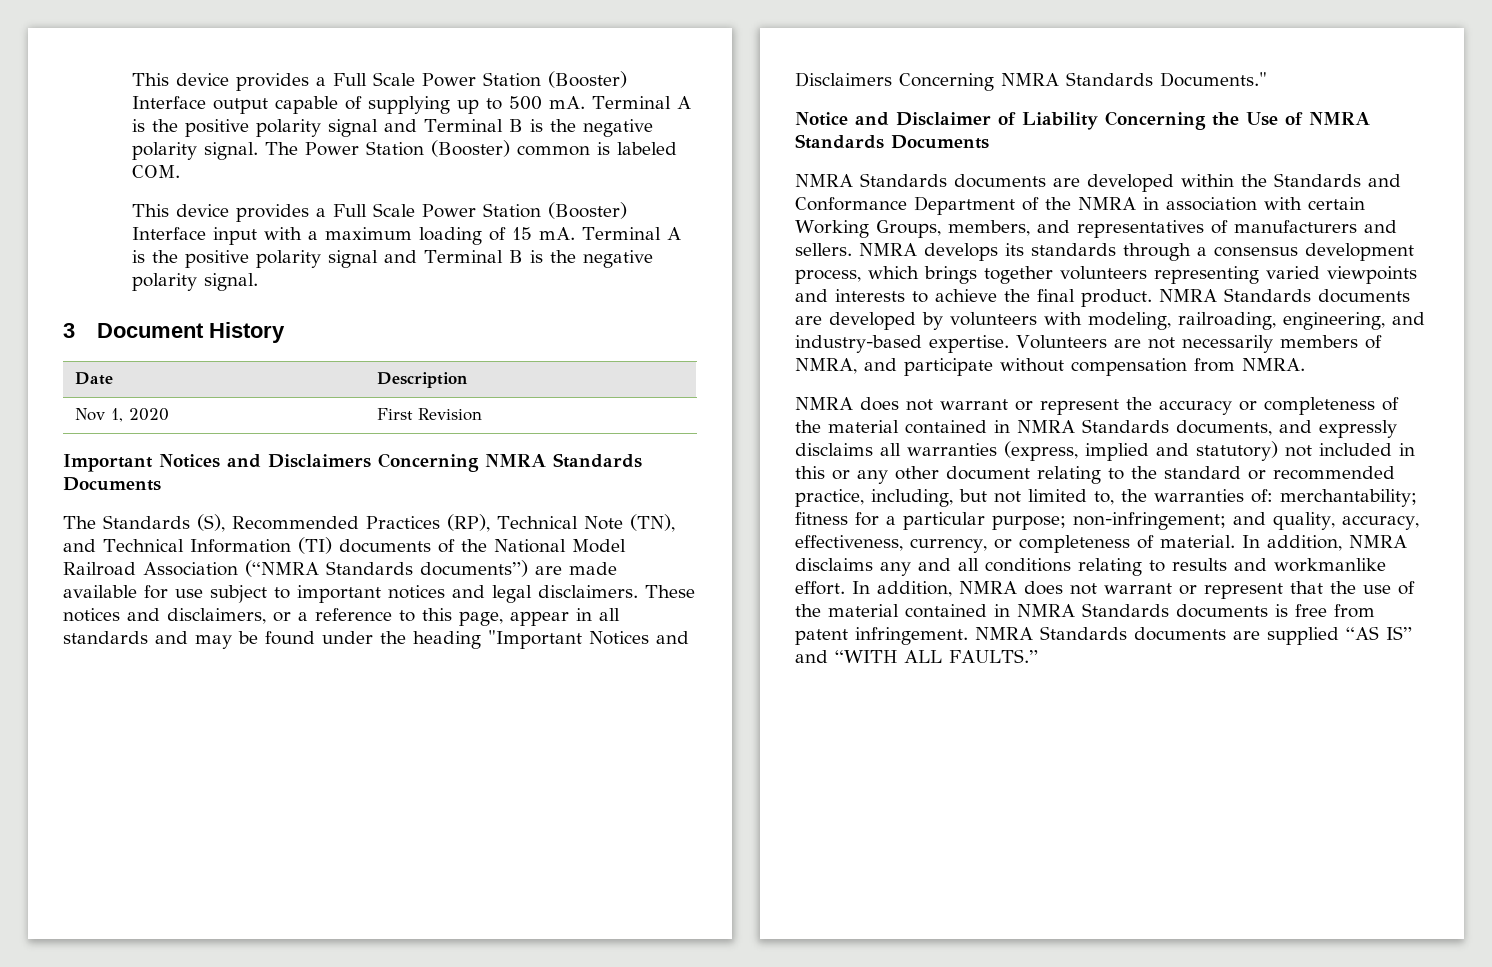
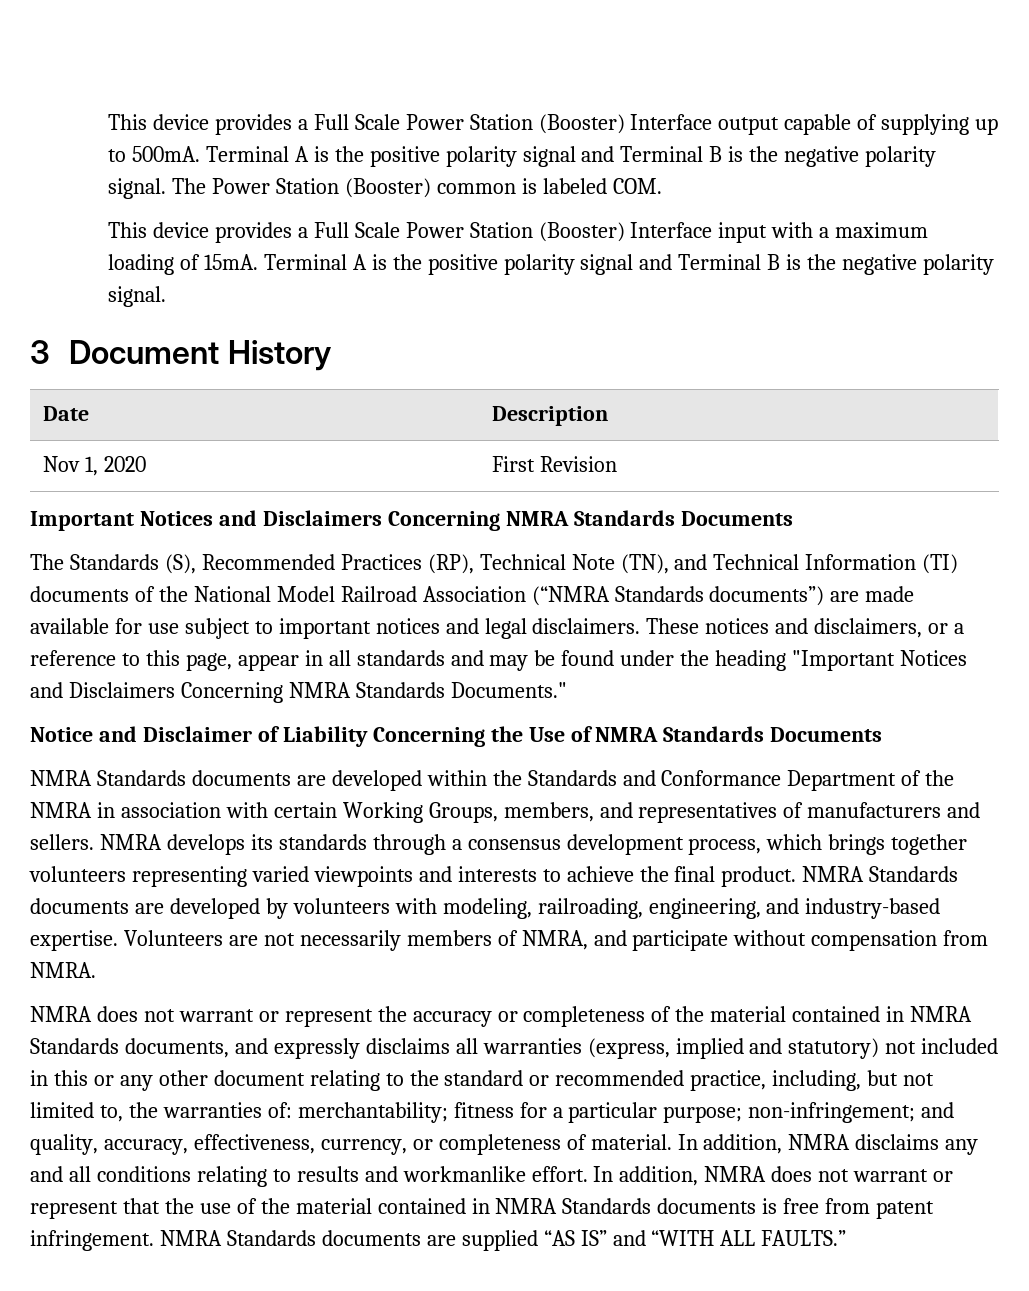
[508,96,585,110] 500 mA. -> [131,146,200,162] 500mA.
[511,227,575,240] 15 mA. -> [203,254,258,270] 15mA.

